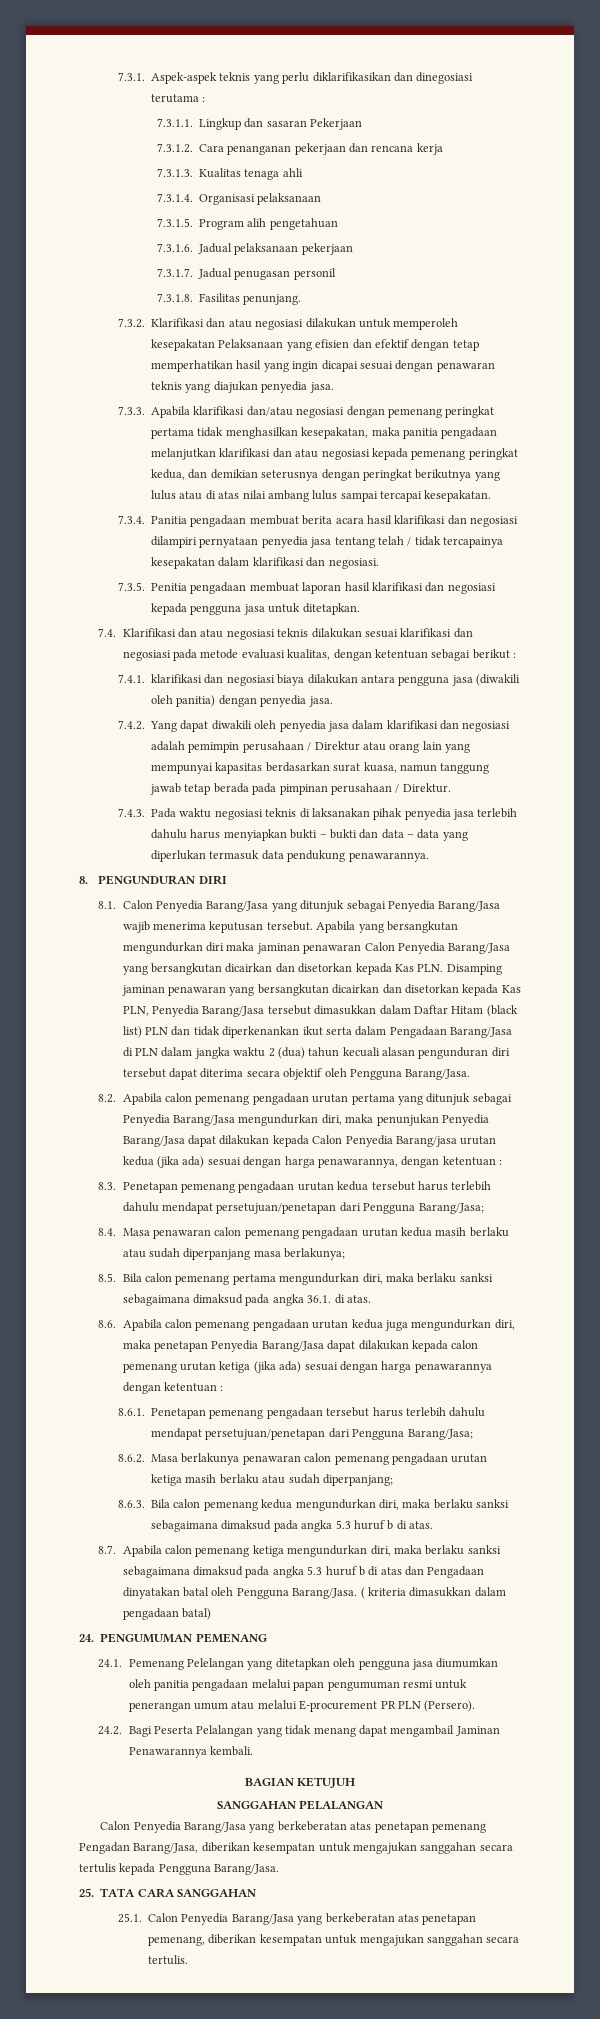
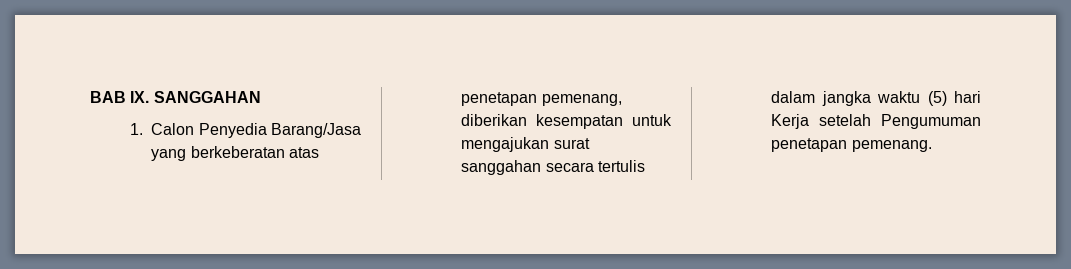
[117,72,474,84] [151,94,206,103] [156,118,363,130] [156,143,443,155] [156,168,303,180] [156,193,322,205] [156,218,338,230] [156,243,353,255] [156,268,336,280] [156,293,302,305] [117,318,459,330] [151,339,479,351] [151,360,495,372] [151,381,334,393] [117,406,495,418] [151,427,498,439] [151,448,518,460] [151,469,500,481] [151,490,492,502] [117,515,519,527] [151,536,504,548] [151,557,379,569] [117,582,496,594] [151,603,360,615] [98,628,473,640] [122,649,517,661] [117,674,521,686] [151,695,333,707] [117,720,511,732] [151,741,471,753] [151,762,490,774] [150,783,451,795] [117,808,518,820] [151,829,468,841] [151,850,429,862] [79,875,227,885] [98,900,501,912] [122,921,458,933] [122,942,511,954] [122,963,502,975] [121,984,521,996] [122,1005,518,1017] [122,1026,513,1038] [122,1047,510,1059] [122,1068,471,1080] [98,1093,512,1105] [122,1114,489,1126] [122,1135,497,1147] [122,1156,503,1168] [98,1181,492,1193] [122,1202,484,1214] [98,1227,509,1239] [122,1248,346,1260] [98,1273,493,1285] [122,1294,371,1306] [98,1319,515,1331] [122,1340,479,1352] [122,1361,492,1373] [122,1382,224,1394] [117,1407,486,1419] [151,1428,473,1440] [117,1453,488,1465] [151,1474,393,1486] [117,1499,510,1511] [151,1520,434,1532] [98,1545,501,1557] [122,1566,485,1578] [122,1587,506,1599] [122,1608,212,1620] [79,1633,267,1643] [98,1658,499,1670] [128,1679,468,1691] [128,1700,476,1712] [98,1725,500,1737] [128,1746,254,1758] [244,1777,356,1788] [216,1800,384,1810] [100,1821,486,1833] [79,1842,513,1854] [79,1863,280,1875] [79,1888,175,1898] 7.3.1. Aspek-aspek teknis yang perlu diklarifikasikan dan dinegosiasi terutama : // 7.3.1.1. Lingkup dan sasaran Pekerjaan // 7.3.1.2. Cara penanganan pekerjaan dan rencana kerja // 7.3.1.3. Kualitas tenaga ahli // 7.3.1.4. Organisasi pelaksanaan // 7.3.1.5. Program alih pengetahuan // 7.3.1.6. Jadual pelaksanaan pekerjaan // 7.3.1.7. Jadual penugasan personil // 7.3.1.8. Fasilitas penunjang. // 7.3.2. Klarifikasi dan atau negosiasi dilakukan untuk memperoleh kesepakatan Pelaksanaan yang efisien dan efektif dengan tetap memperhatikan hasil yang ingin dicapai sesuai dengan penawaran teknis yang diajukan penyedia jasa. // 7.3.3. Apabila klarifikasi dan/atau negosiasi dengan pemenang peringkat pertama tidak menghasilkan kesepakatan, maka panitia pengadaan melanjutkan klarifikasi dan atau negosiasi kepada pemenang peringkat kedua, dan demikian seterusnya dengan peringkat berikutnya yang lulus atau di atas nilai ambang lulus sampai tercapai kesepakatan. // 7.3.4. Panitia pengadaan membuat berita acara hasil klarifikasi dan negosiasi dilampiri pernyataan penyedia jasa tentang telah / tidak tercapainya kesepakatan dalam klarifikasi dan negosiasi. // 7.3.5. Penitia pengadaan membuat laporan hasil klarifikasi dan negosiasi kepada pengguna jasa untuk ditetapkan. // 7.4. Klarifikasi dan atau negosiasi teknis dilakukan sesuai klarifikasi dan negosiasi pada metode evaluasi kualitas, dengan ketentuan sebagai berikut : // 7.4.1. klarifikasi dan negosiasi biaya dilakukan antara pengguna jasa (diwakili oleh panitia) dengan penyedia jasa. // 7.4.2. Yang dapat diwakili oleh penyedia jasa dalam klarifikasi dan negosiasi adalah pemimpin perusahaan / Direktur atau orang lain yang mempunyai kapasitas berdasarkan surat kuasa, namun tanggung jawab tetap berada pada pimpinan perusahaan / Direktur. // 7.4.3. Pada waktu negosiasi teknis di laksanakan pihak penyedia jasa terlebih dahulu harus menyiapkan bukti – bukti dan data – data yang diperlukan termasuk data pendukung penawarannya. // 8. PENGUNDURAN DIRI // 8.1. Calon Penyedia Barang/Jasa yang ditunjuk sebagai Penyedia Barang/Jasa wajib menerima keputusan tersebut. Apabila yang bersangkutan mengundurkan diri maka jaminan penawaran Calon Penyedia Barang/Jasa yang bersangkutan dicairkan dan disetorkan kepada Kas PLN. Disamping jaminan penawaran yang bersangkutan dicairkan dan disetorkan kepada Kas PLN, Penyedia Barang/Jasa tersebut dimasukkan dalam Daftar Hitam (black list) PLN dan tidak diperkenankan ikut serta dalam Pengadaan Barang/Jasa di PLN dalam jangka waktu 2 (dua) tahun kecuali alasan pengunduran diri tersebut dapat diterima secara objektif oleh Pengguna Barang/Jasa. // 8.2. Apabila calon pemenang pengadaan urutan pertama yang ditunjuk sebagai Penyedia Barang/Jasa mengundurkan diri, maka penunjukan Penyedia Barang/Jasa dapat dilakukan kepada Calon Penyedia Barang/jasa urutan kedua (jika ada) sesuai dengan harga penawarannya, dengan ketentuan : // 8.3. Penetapan pemenang pengadaan urutan kedua tersebut harus terlebih dahulu mendapat persetujuan/penetapan dari Pengguna Barang/Jasa; // 8.4. Masa penawaran calon pemenang pengadaan urutan kedua masih berlaku atau sudah diperpanjang masa berlakunya; // 8.5. Bila calon pemenang pertama mengundurkan diri, maka berlaku sanksi sebagaimana dimaksud pada angka 36.1. di atas. // 8.6. Apabila calon pemenang pengadaan urutan kedua juga mengundurkan diri, maka penetapan Penyedia Barang/Jasa dapat dilakukan kepada calon pemenang urutan ketiga (jika ada) sesuai dengan harga penawarannya dengan ketentuan : // 8.6.1. Penetapan pemenang pengadaan tersebut harus terlebih dahulu mendapat persetujuan/penetapan dari Pengguna Barang/Jasa; // 8.6.2. Masa berlakunya penawaran calon pemenang pengadaan urutan ketiga masih berlaku atau sudah diperpanjang; // 8.6.3. Bila calon pemenang kedua mengundurkan diri, maka berlaku sanksi sebagaimana dimaksud pada angka 5.3 huruf b di atas. // 8.7. Apabila calon pemenang ketiga mengundurkan diri, maka berlaku sanksi sebagaimana dimaksud pada angka 5.3 huruf b di atas dan Pengadaan dinyatakan batal oleh Pengguna Barang/Jasa. ( kriteria dimasukkan dalam pengadaan batal) // 24. PENGUMUMAN PEMENANG // 24.1. Pemenang Pelelangan yang ditetapkan oleh pengguna jasa diumumkan oleh panitia pengadaan melalui papan pengumuman resmi untuk penerangan umum atau melalui E-procurement PR PLN (Persero). // 24.2. Bagi Peserta Pelalangan yang tidak menang dapat mengambail Jaminan Penawarannya kembali. // BAGIAN KETUJUH // SANGGAHAN PELALANGAN // Calon Penyedia Barang/Jasa yang berkeberatan atas penetapan pemenang Pengadan Barang/Jasa, diberikan kesempatan untuk mengajukan sanggahan secara tertulis kepada Pengguna Barang/Jasa. // 25. TATA CARA -> [90,91,150,103] BAB IX.
[117,1913,142,1923] 25.1. -> [130,123,144,135] 1.
[426,1934,520,1946] [148,1955,189,1965] sanggahan secara tertulis. -> [553,138,590,149] [461,160,645,175] [771,91,981,106] [771,114,981,129] [771,138,932,152] surat sanggahan secara tertulis dalam jangka waktu (5) hari Kerja setelah Pengumuman penetapan pemenang.

